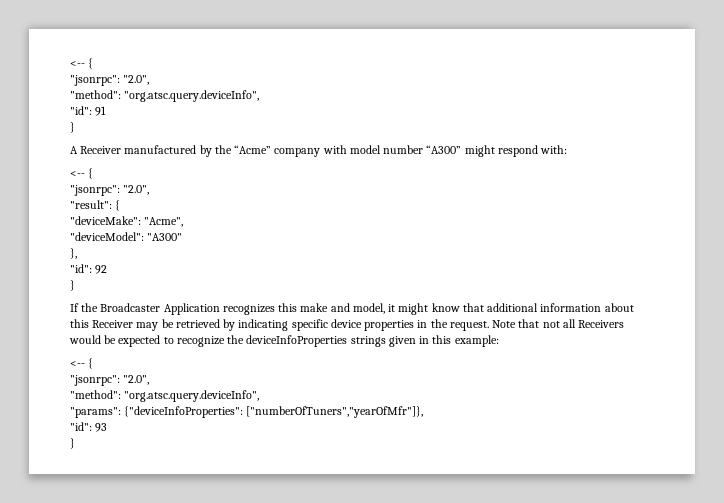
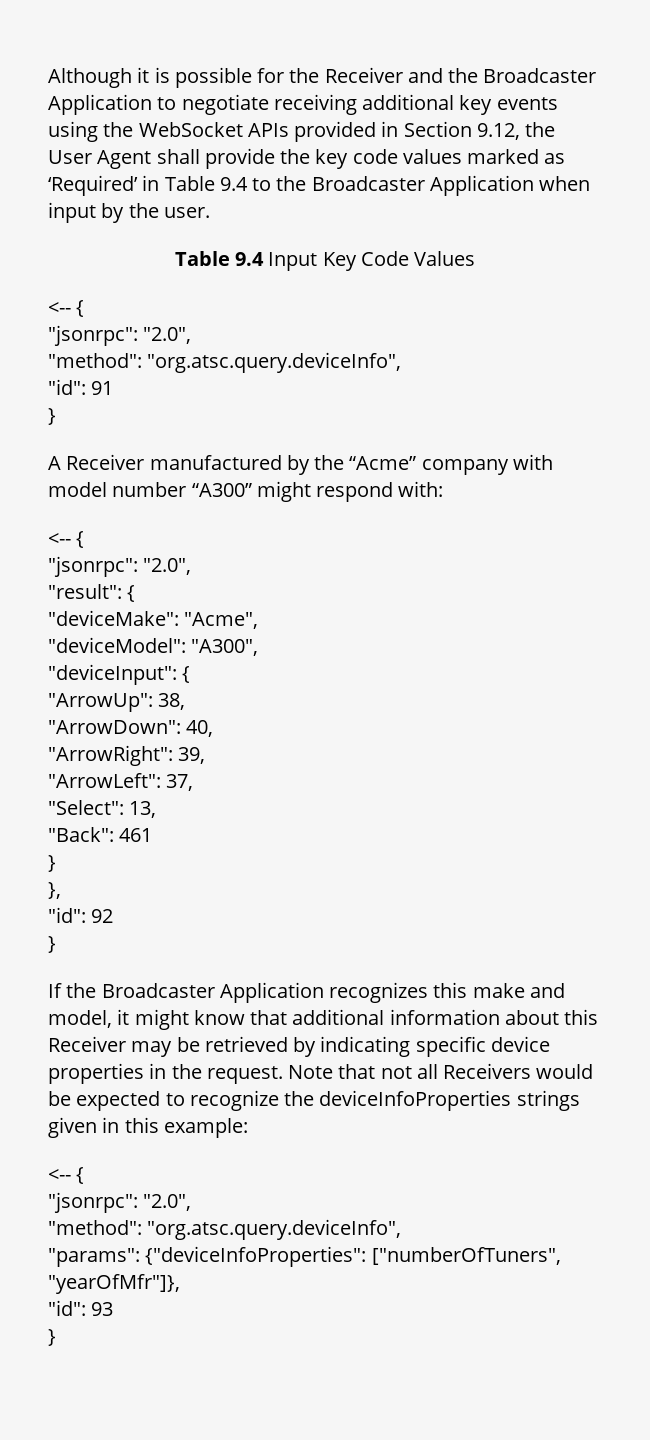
(70, 64) none -> [48,67,597,88] [48,94,558,115] [48,121,556,142] [48,148,566,169] [48,175,591,196] [48,202,210,223] [174,251,476,271] Although it is possible for the Receiver and the Broadcaster Application to negotiate receiving additional key events using the WebSocket APIs provided in Section 9.12, the User Agent shall provide the key code values marked as ‘Required’ in Table 9.4 to the Broadcaster Application when input by the user. // Table 9.4 Input Key Code Values //
[147,233,183,241] "A300" -> [191,639,259,656] [48,664,191,685] [48,693,186,712] [48,720,214,737] [48,745,206,766] [48,773,194,791] [48,800,157,818] [48,827,153,842] [48,855,56,872] "A300", // "deviceInput": { // "ArrowUp": 38, // "ArrowDown": 40, // "ArrowRight": 39, // "ArrowLeft": 37, // "Select": 13, // "Back": 461 // }
[246,406,424,418] ["numberOfTuners","yearOfMfr"]}, -> [371,1247,561,1265] [48,1274,180,1294] ["numberOfTuners", "yearOfMfr"]},

